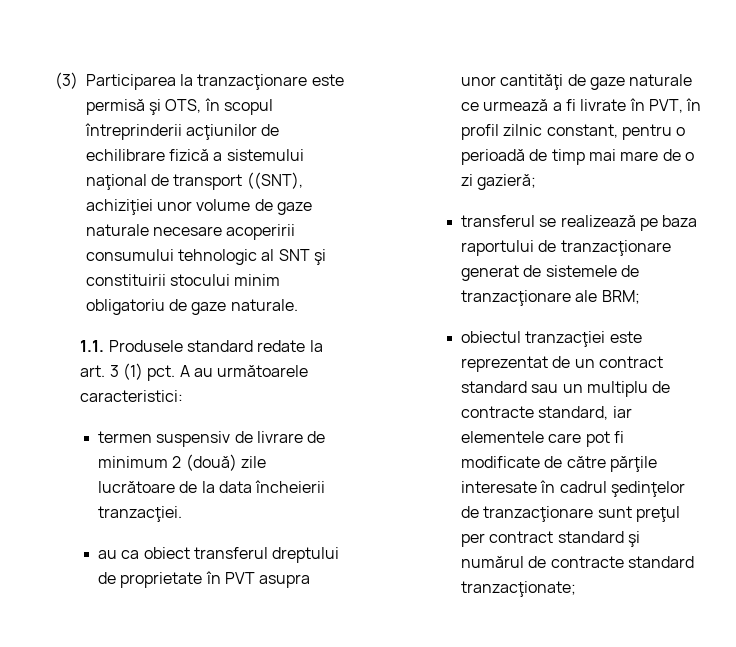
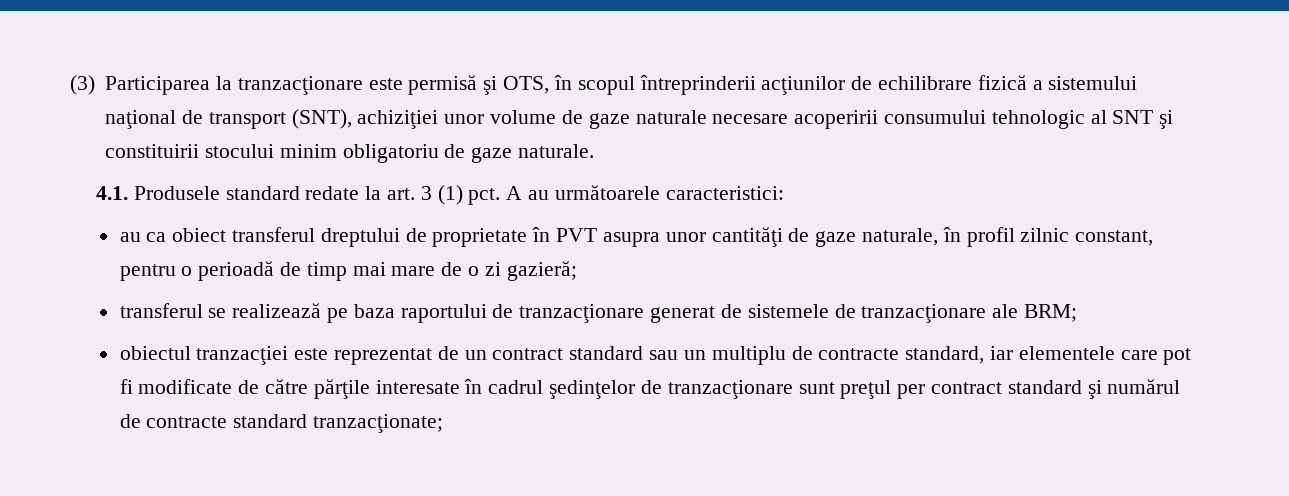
[246,172,303,189] ((SNT), -> [291,109,352,129] (SNT),
[80,340,105,352] 1.1. -> [96,186,129,200] 4.1.
[97,431,326,447] [97,454,266,471] [97,480,326,493] [97,506,182,522] // termen suspensiv de livrare de minimum 2 (două) zile lucrătoare de la data încheierii tranzacţiei. -> (784, 193) none
[629,74,693,86] [460,98,683,113] naturale ce urmează a fi livrate în PVT, -> [861,228,938,246] naturale,

